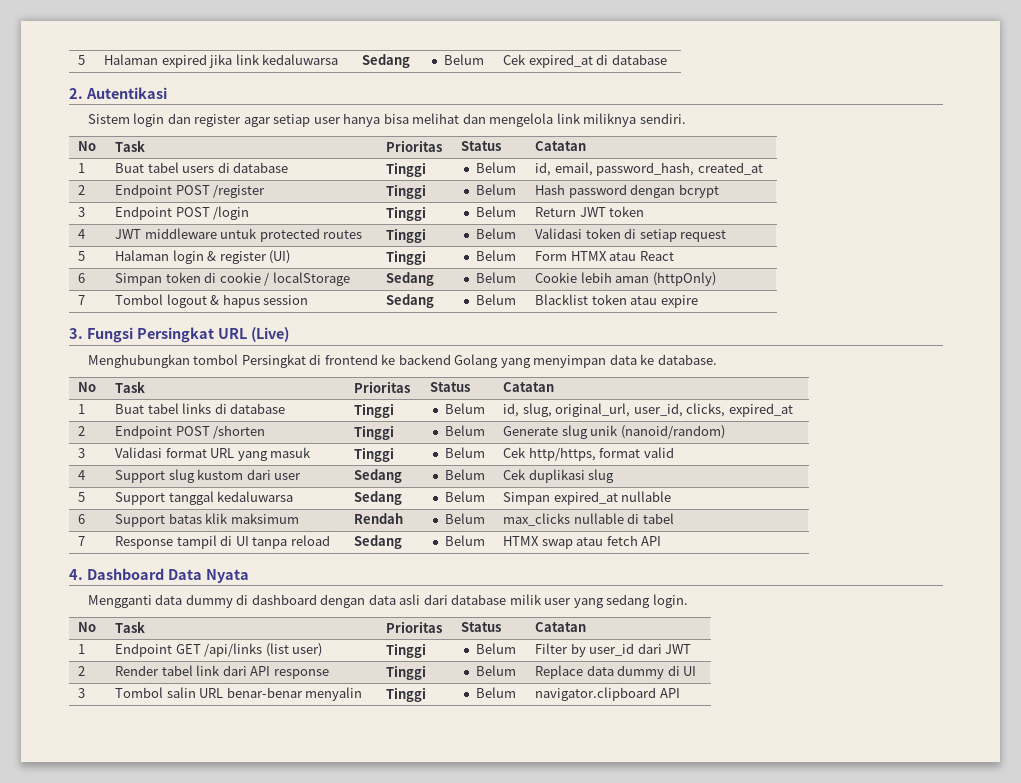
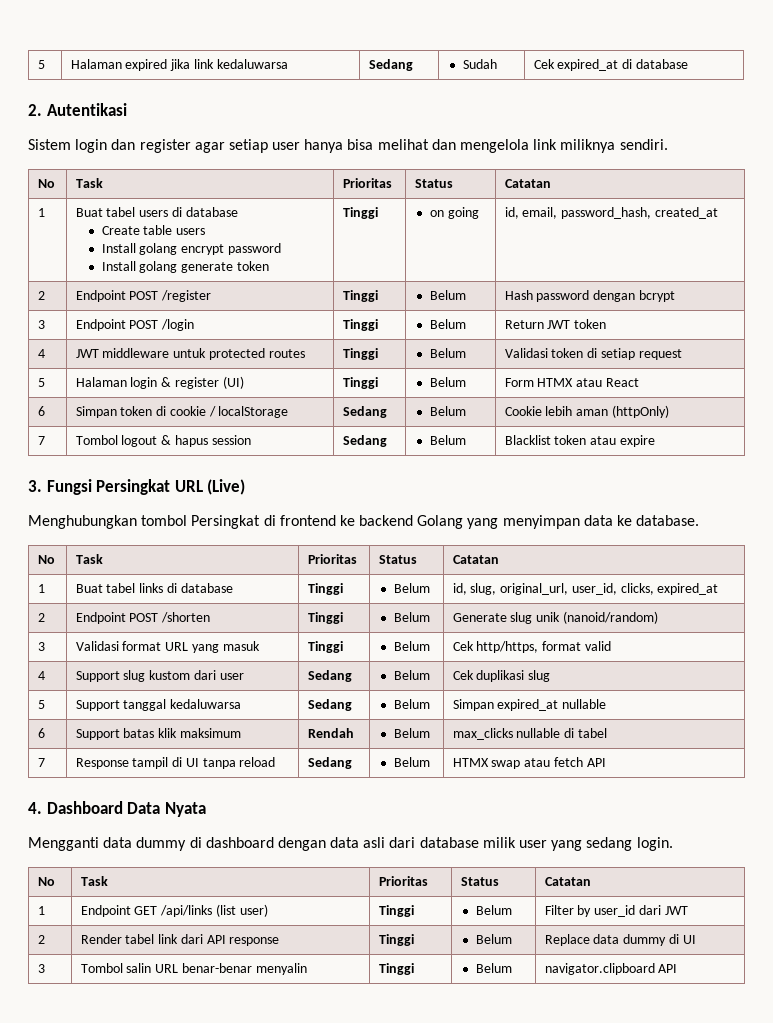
[443,54,484,65] Belum -> [462,59,497,69] Sudah
[386,162,427,177] [475,162,516,173] | Tinggi | Belum -> [101,225,206,235] [101,243,281,255] [101,261,269,273] [342,207,378,219] [429,207,479,219] // Create table users // Install golang encrypt password // Install golang generate token | Tinggi | on going

